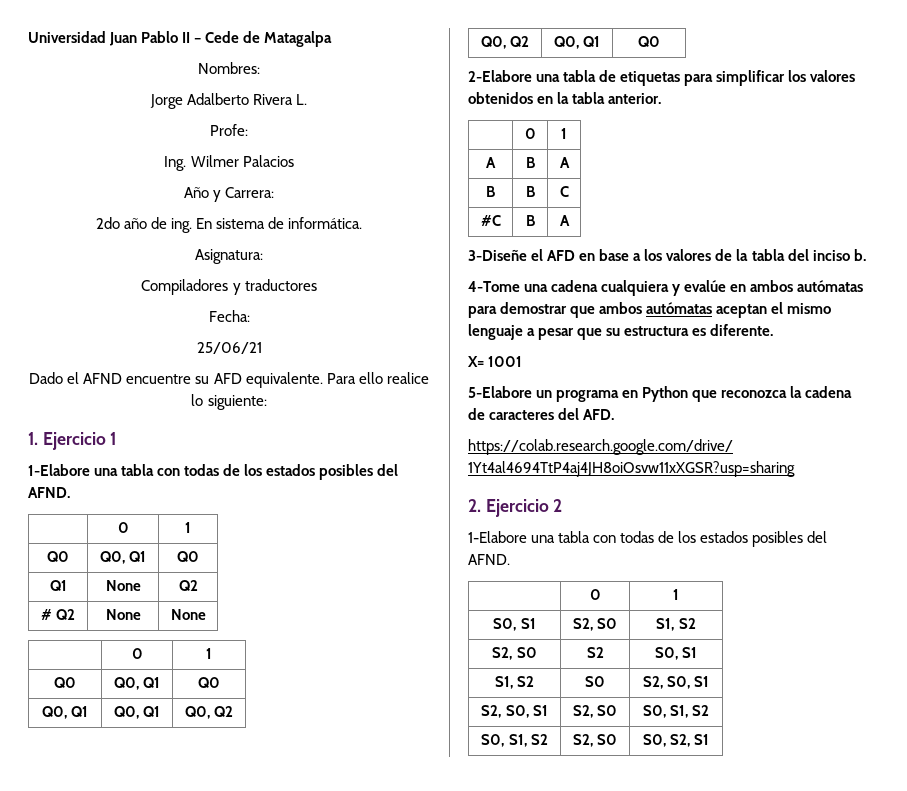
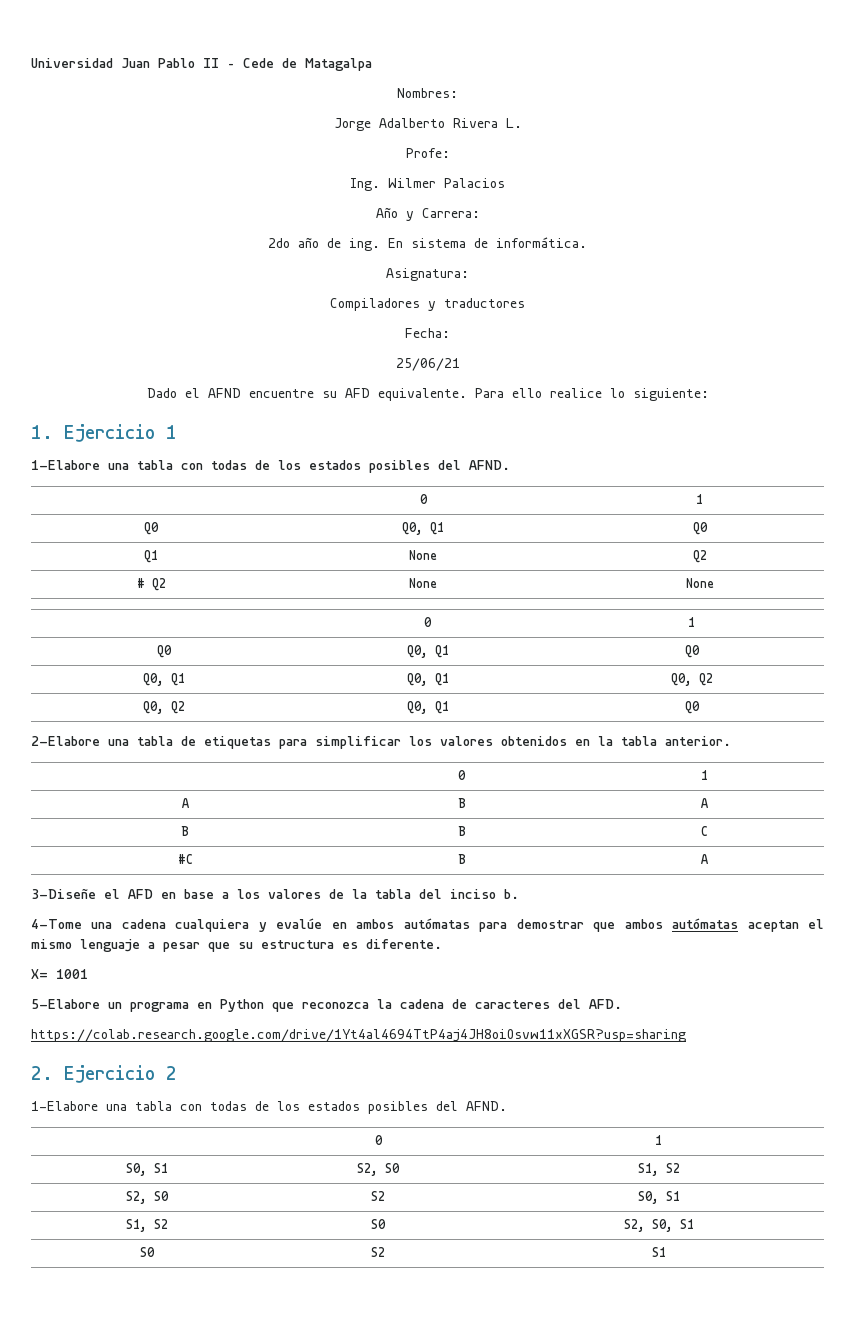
[481,705,548,718] [572,705,618,718] [642,705,710,718] [481,734,548,747] [572,734,618,747] [642,734,690,747] S2, S0, S1 | S2, S0 | S0, S1, S2 // S0, S1, S2 | S2, S0 | S0, S2, -> [140,1247,155,1257] [371,1247,385,1257] S0 | S2 |

